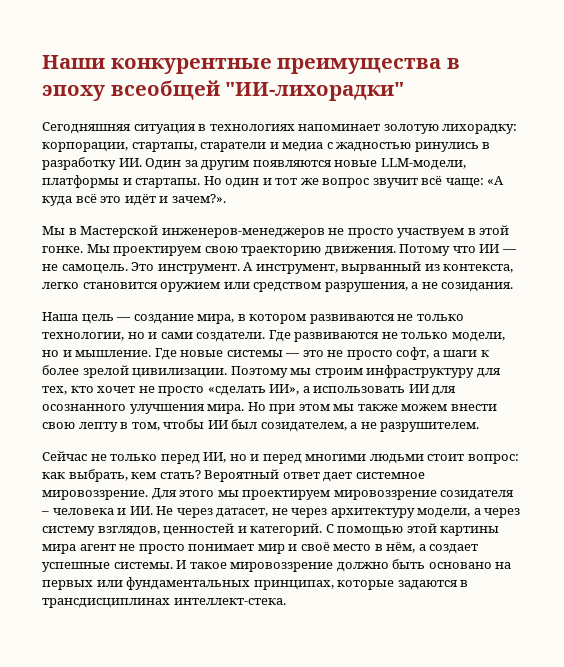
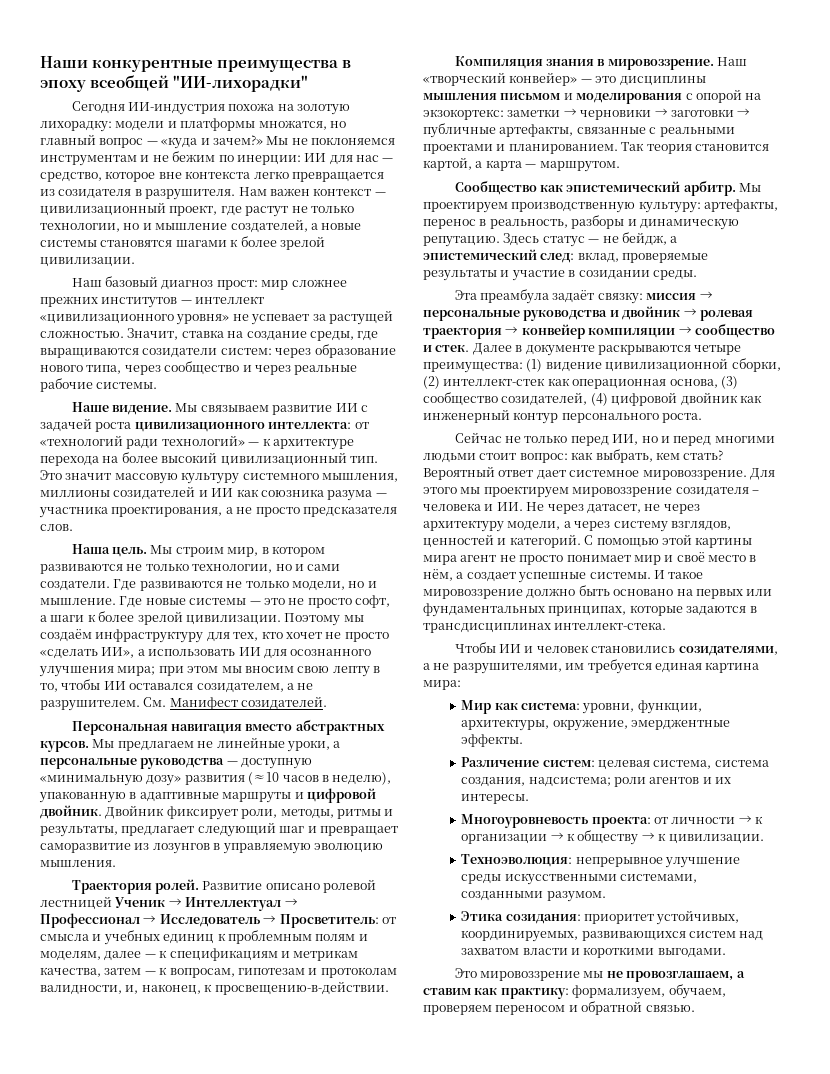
[42,122,518,134] [42,142,491,152] [42,157,466,170] [42,175,505,188] [42,194,226,206] [42,225,510,238] [42,244,517,256] [42,261,514,274] [42,282,514,292] [42,312,235,324] Сегодняшняя ситуация в технологиях напоминает золотую лихорадку: корпорации, стартапы, старатели и медиа с жадностью ринулись в разработку ИИ. Один за другим появляются новые LLM-модели, платформы и стартапы. Но один и тот же вопрос звучит всё чаще: «А куда всё это идёт и зачем?». // Мы в Мастерской инженеров-менеджеров не просто участвуем в этой гонке. Мы проектируем свою траекторию движения. Потому что ИИ — не самоцель. Это инструмент. А инструмент, вырванный из контекста, легко становится оружием или средством разрушения, а не созидания. // Наша цель — создание мира, -> [71,101,351,115] [40,118,346,132] [40,134,395,149] [40,151,394,166] [40,171,384,182] [40,187,386,200] [40,202,354,217] [40,219,362,233] [40,236,325,250] [40,257,135,267] [71,276,347,290] [40,296,265,308] [40,310,393,325] [40,328,379,341] [40,344,396,358] [40,361,358,375] [40,378,158,392] [71,402,368,415] [40,418,369,432] [40,435,354,450] [40,452,378,466] [40,470,398,484] [40,486,387,501] [39,506,397,518] [40,524,73,531] [71,544,259,557] Сегодня ИИ-индустрия похожа на золотую лихорадку: модели и платформы множатся, но главный вопрос — «куда и зачем?» Мы не поклоняемся инструментам и не бежим по инерции: ИИ для нас — средство, которое вне контекста легко превращается из созидателя в разрушителя. Нам важен контекст — цивилизационный проект, где растут не только технологии, но и мышление создателей, а новые системы становятся шагами к более зрелой цивилизации. // Наш базовый диагноз прост: мир сложнее прежних институтов — интеллект «цивилизационного уровня» не успевает за растущей сложностью. Значит, ставка на создание среды, где выращиваются созидатели систем: через образование нового типа, через сообщество и через реальные рабочие системы. // Наше видение. Мы связываем развитие ИИ с задачей роста цивилизационного интеллекта: от «технологий ради технологий» — к архитектуре перехода на более высокий цивилизационный тип. Это значит массовую культуру системного мышления, миллионы созидателей и ИИ как союзника разума — участника проектирования, а не просто предсказателя слов. // Наша цель. Мы строим мир,
[314,368,363,378] строим -> [40,629,92,642] создаём
[207,402,266,414] мира. Но -> [117,666,156,676] мира;
[357,404,497,411] также можем внести -> [244,666,294,673] вносим
[131,422,160,431] том, -> [40,683,58,692] то,
[231,419,258,429] был -> [129,683,194,690] оставался
(480, 427) none -> [143,696,328,710] [71,719,385,735] [40,737,341,752] [40,758,313,769] [40,772,392,786] [39,788,376,803] [40,805,394,820] [40,822,398,837] [40,843,383,854] [40,860,116,867] [71,879,377,894] [40,896,298,911] [40,913,396,928] [40,930,368,945] [40,948,359,961] [40,967,397,978] [40,981,389,995] [454,56,748,70] [423,72,706,86] [423,89,762,104] [423,108,751,120] [423,123,735,138] [423,142,769,154] [423,157,620,172] [454,180,762,196] [423,199,779,213] [423,215,739,230] [423,232,678,247] [423,249,709,263] [423,270,697,281] [454,289,713,304] [423,306,753,321] [423,323,775,339] [423,343,742,356] [423,358,781,373] [423,376,738,389] [423,392,762,406] [423,409,703,424] См. Манифест созидателей. // Персональная навигация вместо абстрактных курсов. Мы предлагаем не линейные уроки, а персональные руководства — доступную «минимальную дозу» развития (≈10 часов в неделю), упакованную в адаптивные маршруты и цифровой двойник. Двойник фиксирует роли, методы, ритмы и результаты, предлагает следующий шаг и превращает саморазвитие из лозунгов в управляемую эволюцию мышления. // Траектория ролей. Развитие описано ролевой лестницей Ученик → Интеллектуал → Профессионал → Исследователь → Просветитель: от смысла и учебных единиц к проблемным полям и моделям, далее — к спецификациям и метрикам качества, затем — к вопросам, гипотезам и протоколам валидности, и, наконец, к просвещению-в-действии. // Компиляция знания в мировоззрение. Наш «творческий конвейер» — это дисциплины мышления письмом и моделирования с опорой на экзокортекс: заметки → черновики → заготовки → публичные артефакты, связанные с реальными проектами и планированием. Так теория становится картой, а карта — маршрутом. // Сообщество как эпистемический арбитр. Мы проектируем производственную культуру: артефакты, перенос в реальность, разборы и динамическую репутацию. Здесь статус — не бейдж, а эпистемический след: вклад, проверяемые результаты и участие в созидании среды. // Эта преамбула задаёт связку: миссия → персональные руководства и двойник → ролевая траектория → конвейер компиляции → сообщество и стек. Далее в документе раскрываются четыре преимущества: (1) видение цивилизационной сборки, (2) интеллект-стек как операционная основа, (3) сообщество созидателей, (4) цифровой двойник как инженерный контур персонального роста.
(286, 601) none -> [454,642,778,656] [423,659,760,674] [423,680,461,690] [461,700,702,714] [461,719,731,731] [461,734,524,747] [461,757,769,770] [461,777,732,787] [461,794,530,804] [461,814,764,828] [461,830,764,845] [461,854,741,868] [461,873,698,885] [461,891,606,902] [461,910,740,925] [461,930,764,942] [461,947,726,958] [454,968,745,982] [423,984,726,999] [423,1001,695,1015] // Чтобы ИИ и человек становились созидателями, а не разрушителями, им требуется единая картина мира: // Мир как система: уровни, функции, архитектуры, окружение, эмерджентные эффекты. // Различение систем: целевая система, система создания, надсистема; роли агентов и их интересы. // Многоуровневость проекта: от личности → к организации → к обществу → к цивилизации. // Техноэволюция: непрерывное улучшение среды искусственными системами, созданными разумом. // Этика созидания: приоритет устойчивых, координируемых, развивающихся систем над захватом власти и короткими выгодами. // Это мировоззрение мы не провозглашаем, а ставим как практику: формализуем, обучаем, проверяем переносом и обратной связью.

